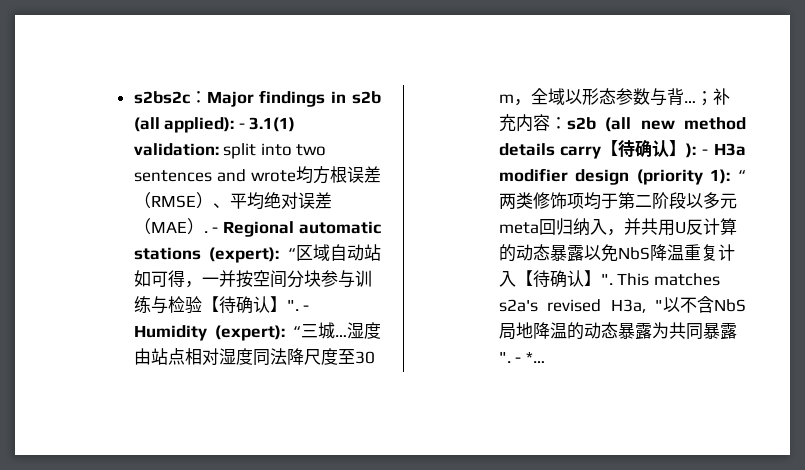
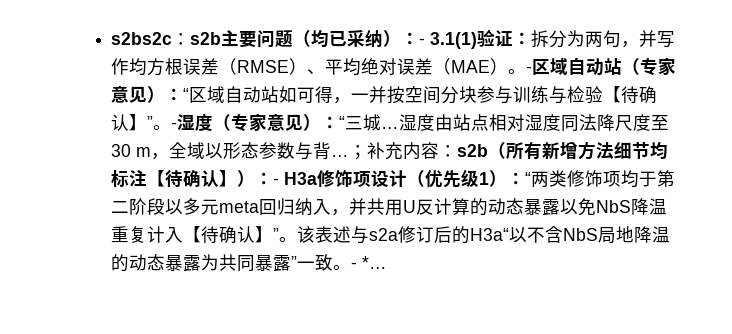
[206,90,381,107] [133,117,296,133] [133,143,327,159] [133,169,296,182] Major findings in s2b (all applied): - 3.1(1) validation: split into two sentences and wrote -> [190,29,676,49] [111,58,130,75] s2b主要问题（均已采纳）：- 3.1(1)验证：拆分为两句，并写作
[203,221,381,237] [133,247,280,263] . - Regional automatic stations (expert): -> [508,57,677,76] [111,86,184,103] 。-区域自动站（专家意见）：
[286,299,310,311] [133,325,285,341] ". - Humidity (expert): -> [147,113,340,132] ”。-湿度（专家意见）：
[605,117,746,132] [498,140,697,159] (all new method details carry【待确认】): -> [488,141,669,160] [111,170,274,188] （所有新增方法细节均标注【待确认】）：
[498,168,731,185] modifier design (priority 1): -> [317,169,526,188] 修饰项设计（优先级1）：
[600,273,720,286] [498,299,663,313] ". This matches s2a's revised H3a, " -> [273,226,510,244] ”。该表述与s2a修订后的H3a“
[498,351,511,363] ". -> [291,254,352,271] ”一致。

